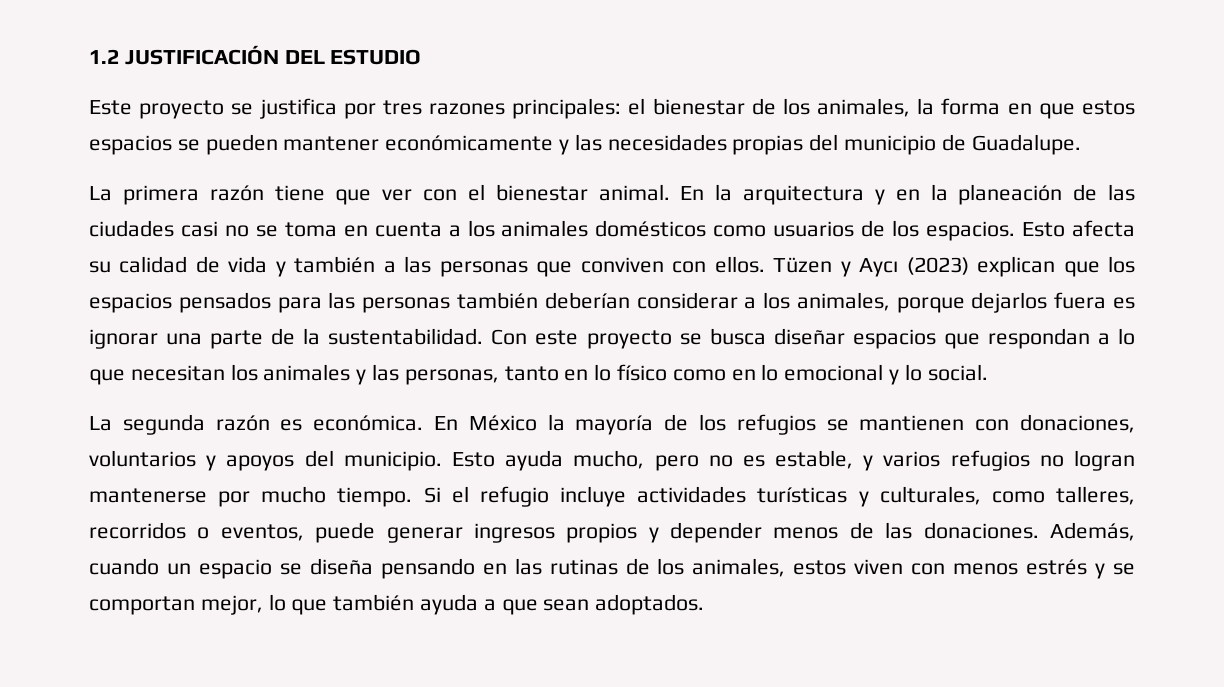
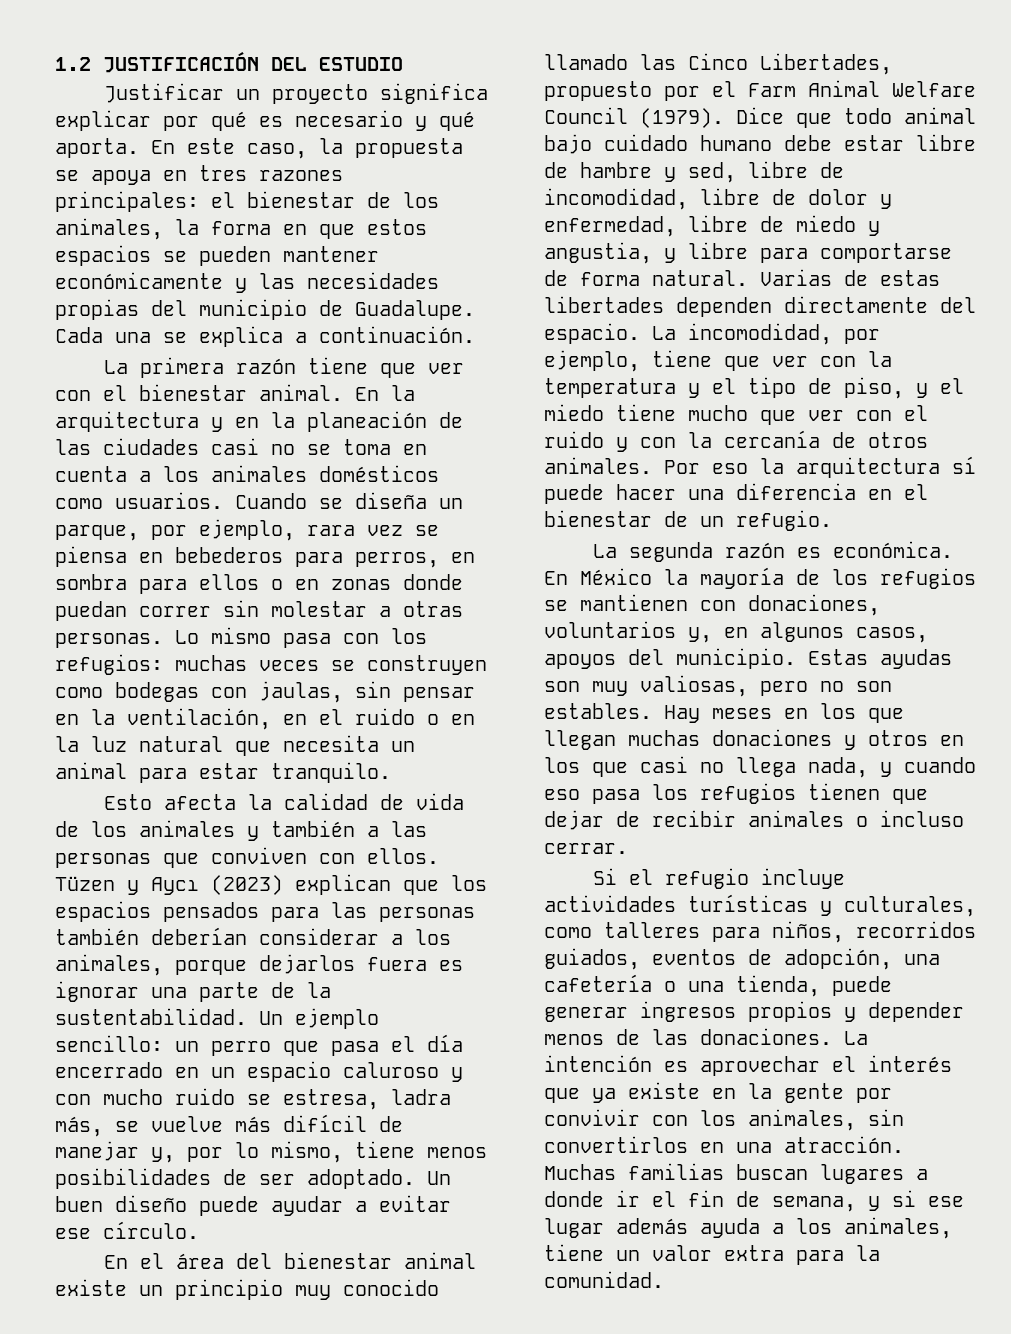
[89,98,376,119] Este proyecto se justifica por -> [103,83,488,104] [55,110,475,131] [55,138,463,159] [55,170,187,185] Justificar un proyecto significa explicar por qué es necesario y qué aporta. En este caso, la propuesta se apoya en
(1081, 144) none -> [55,326,475,347] Cada una se explica a continuación.
[773,220,1016,241] usuarios de los espacios. -> [115,492,463,509] [55,519,439,541] [55,546,475,568] [55,574,463,594] [55,600,463,621] [55,627,427,648] [55,654,487,675] [55,681,475,703] [55,708,475,730] [55,735,415,756] [55,762,391,783] usuarios. Cuando se diseña un parque, por ejemplo, rara vez se piensa en bebederos para perros, en sombra para ellos o en zonas donde puedan correr sin molestar a otras personas. Lo mismo pasa con los refugios: muchas veces se construyen como bodegas con jaulas, sin pensar en la ventilación, en el ruido o en la luz natural que necesita un animal para estar tranquilo. //
[89,261,111,273] su -> [247,794,272,810] la
(268, 264) none -> [55,820,235,837] de los animales
[491,328,1135,349] [89,364,988,385] Con este proyecto se busca diseñar espacios que respondan a lo que necesitan los animales y las personas, tanto en lo físico como en lo emocional y lo social. -> [259,1008,379,1029] [55,1034,463,1056] [55,1061,463,1082] [55,1088,451,1110] [55,1114,403,1137] [55,1141,487,1163] [55,1168,451,1189] [55,1195,451,1216] [55,1221,199,1239] [103,1252,476,1269] [55,1279,439,1300] [544,53,892,75] [544,80,976,101] [544,107,976,128] [544,134,976,154] [544,161,844,183] [544,188,892,210] [544,215,880,237] [544,242,952,264] [544,269,940,286] [544,296,976,317] [544,323,880,345] [544,350,892,372] [544,377,964,399] [544,404,928,425] [544,430,928,452] [544,456,976,478] [544,483,928,504] [544,510,832,531] Un ejemplo sencillo: un perro que pasa el día encerrado en un espacio caluroso y con mucho ruido se estresa, ladra más, se vuelve más difícil de manejar y, por lo mismo, tiene menos posibilidades de ser adoptado. Un buen diseño puede ayudar a evitar ese círculo. // En el área del bienestar animal existe un principio muy conocido llamado las Cinco Libertades, propuesto por el Farm Animal Welfare Council (1979). Dice que todo animal bajo cuidado humano debe estar libre de hambre y sed, libre de incomodidad, libre de dolor y enfermedad, libre de miedo y angustia, y libre para comportarse de forma natural. Varias de estas libertades dependen directamente del espacio. La incomodidad, por ejemplo, tiene que ver con la temperatura y el tipo de piso, y el miedo tiene mucho que ver con el ruido y con la cercanía de otros animales. Por eso la arquitectura sí puede hacer una diferencia en el bienestar de un refugio.
[206,450,1135,471] [89,486,413,507] y apoyos del municipio. Esto ayuda mucho, pero no es estable, y varios refugios no logran mantenerse por mucho tiempo. -> [688,622,928,643] [544,648,952,669] [544,675,892,697] [544,703,904,723] [544,729,964,750] [544,756,976,778] [544,783,928,804] [544,810,964,830] [544,843,628,854] y, en algunos casos, apoyos del municipio. Estas ayudas son muy valiosas, pero no son estables. Hay meses en los que llegan muchas donaciones y otros en los que casi no llega nada, y cuando eso pasa los refugios tienen que dejar de recibir animales o incluso cerrar. //
[1056,486,1135,505] [89,522,304,541] talleres, recorridos o eventos, -> [604,921,976,943] [544,948,940,970] [544,974,820,997] talleres para niños, recorridos guiados, eventos de adopción, una cafetería o una tienda,
[1049,522,1135,541] [89,558,1136,579] [89,594,705,615] Además, cuando un espacio se diseña pensando en las rutinas de los animales, estos viven con menos estrés y se comportan mejor, lo que también ayuda a que sean adoptados. -> [844,1031,868,1045] [544,1055,952,1076] [544,1082,892,1103] [544,1109,904,1131] [544,1136,904,1153] [544,1163,928,1184] [544,1190,964,1212] [544,1217,952,1239] [544,1244,880,1265] [544,1271,664,1288] La intención es aprovechar el interés que ya existe en la gente por convivir con los animales, sin convertirlos en una atracción. Muchas familias buscan lugares a donde ir el fin de semana, y si ese lugar además ayuda a los animales, tiene un valor extra para la comunidad.

